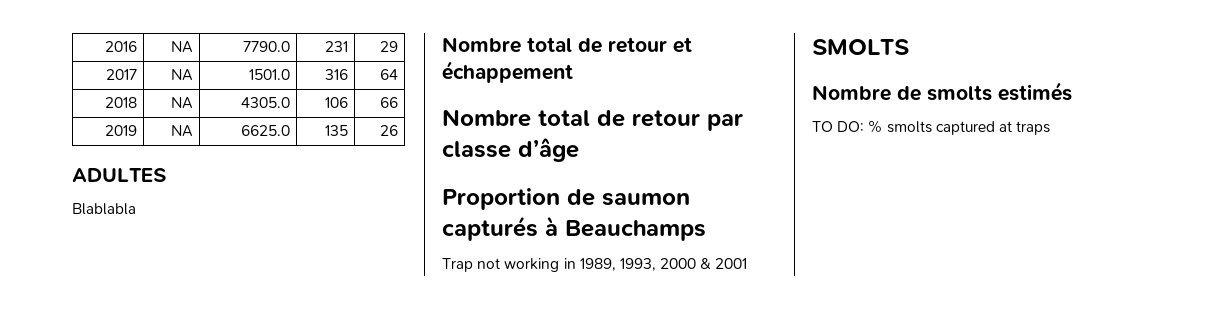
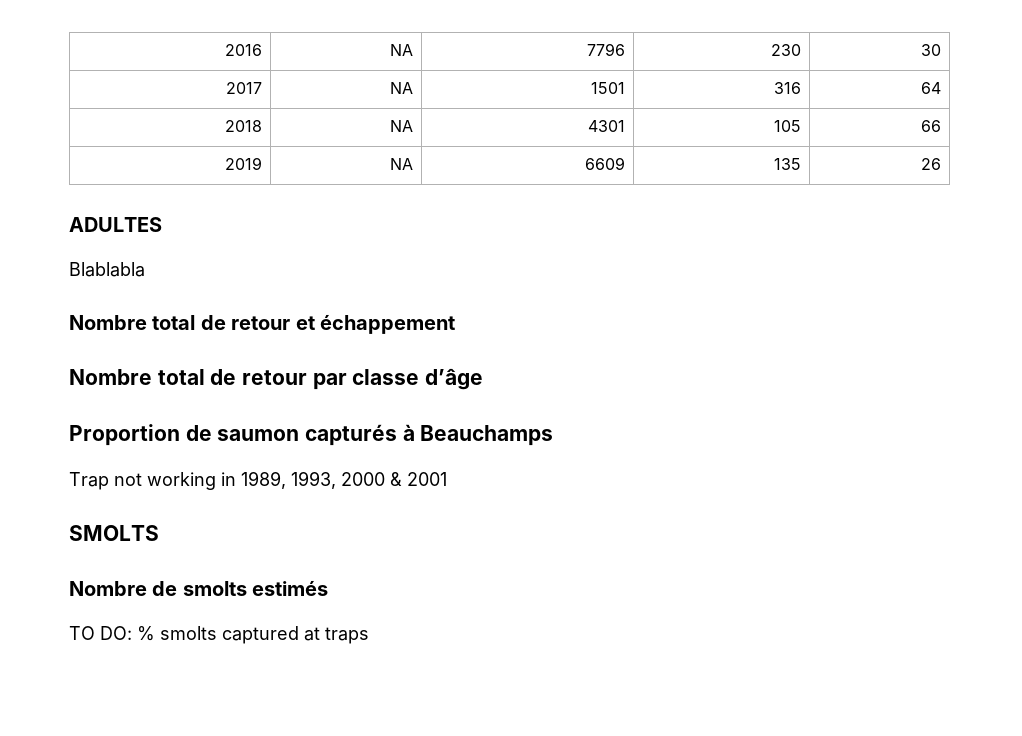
[243,41,291,52] [325,41,349,52] [380,41,399,52] 7790.0 | 231 | 29 -> [587,43,626,56] [771,44,802,56] [921,44,942,56] 7796 | 230 | 30
[249,69,291,80] 1501.0 -> [591,82,626,94] 1501
[241,97,291,108] [325,97,349,108] 4305.0 | 106 -> [588,120,626,132] [774,120,802,132] 4301 | 105
[241,125,291,136] 6625.0 -> [585,157,626,170] 6609

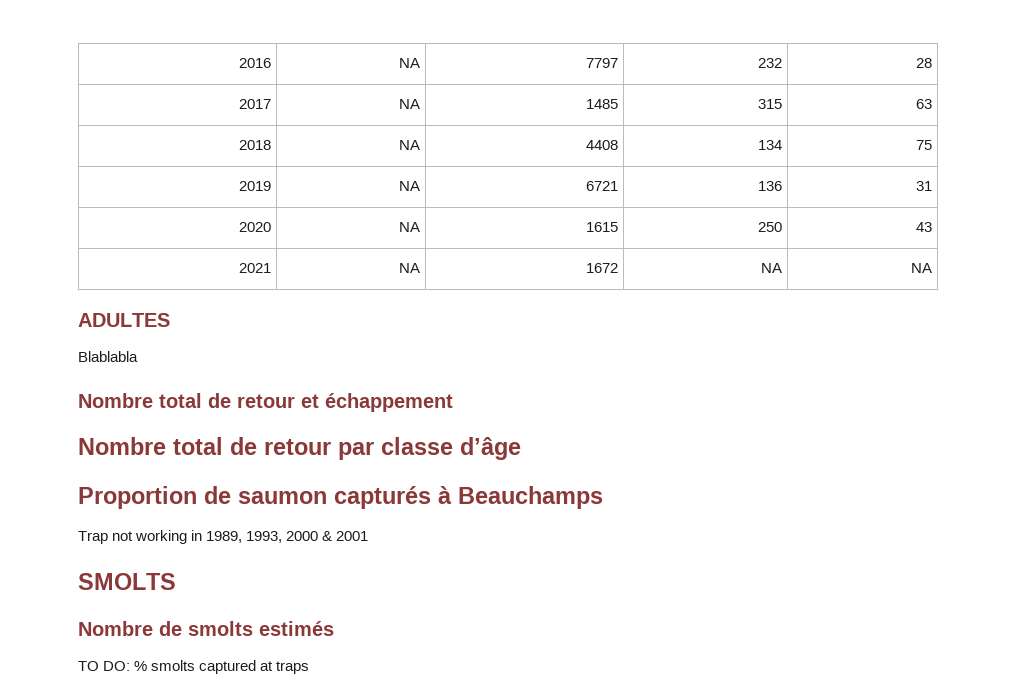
[587,43,626,56] [771,44,802,56] [921,44,942,56] 7796 | 230 | 30 -> [585,58,618,68] [757,58,782,68] [915,58,932,68] 7797 | 232 | 28
[591,82,626,94] [774,82,802,94] [921,82,942,94] 1501 | 316 | 64 -> [585,99,618,109] [757,99,782,109] [915,99,932,109] 1485 | 315 | 63
[588,120,626,132] [774,120,802,132] [921,120,942,132] 4301 | 105 | 66 -> [585,140,618,150] [757,140,782,150] [915,140,932,150] 4408 | 134 | 75
[585,157,626,170] [774,158,802,170] [921,158,942,170] 6609 | 135 | 26 -> [585,181,618,191] [757,181,782,191] [915,181,932,191] [238,222,271,232] [398,222,420,232] [585,222,618,232] [757,222,782,232] [915,222,932,232] [238,263,271,273] [398,263,420,273] [585,263,618,273] [760,263,782,273] [910,263,932,273] 6721 | 136 | 31 // 2020 | NA | 1615 | 250 | 43 // 2021 | NA | 1672 | NA | NA

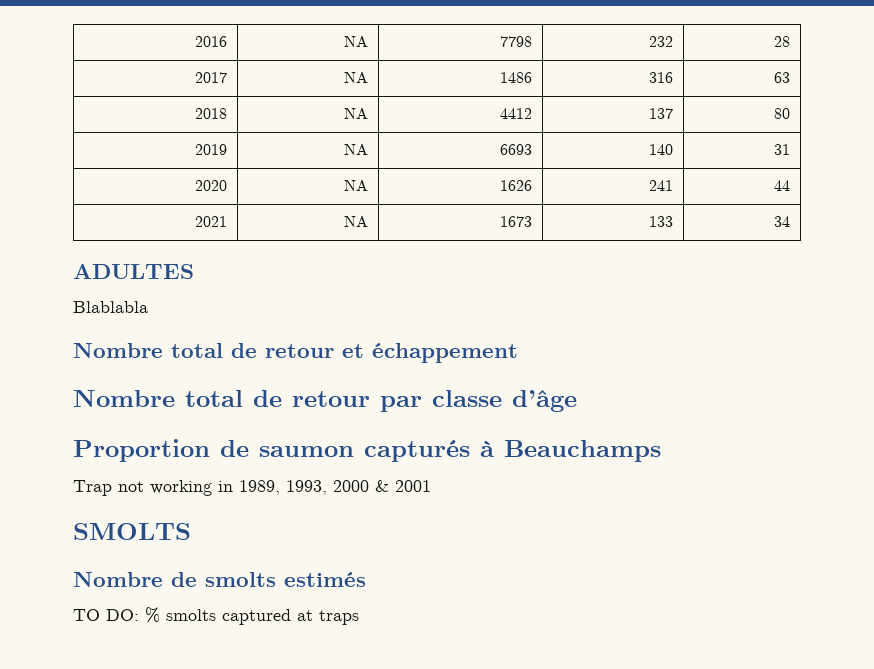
[585,58,618,68] 7797 -> [500,36,533,47] 7798
[585,99,618,109] [757,99,782,109] 1485 | 315 -> [500,72,533,83] [649,72,674,83] 1486 | 316
[585,140,618,150] [757,140,782,150] [915,140,932,150] 4408 | 134 | 75 -> [500,108,533,119] [649,108,674,119] [774,108,791,119] 4412 | 137 | 80
[585,181,618,191] [757,181,782,191] 6721 | 136 -> [500,144,533,155] [649,144,674,155] 6693 | 140
[585,222,618,232] [757,222,782,232] [915,222,932,232] 1615 | 250 | 43 -> [500,180,533,191] [649,180,674,191] [774,180,791,191] 1626 | 241 | 44
[585,263,618,273] [760,263,782,273] [910,263,932,273] 1672 | NA | NA -> [500,216,533,227] [649,216,674,227] [774,216,791,227] 1673 | 133 | 34

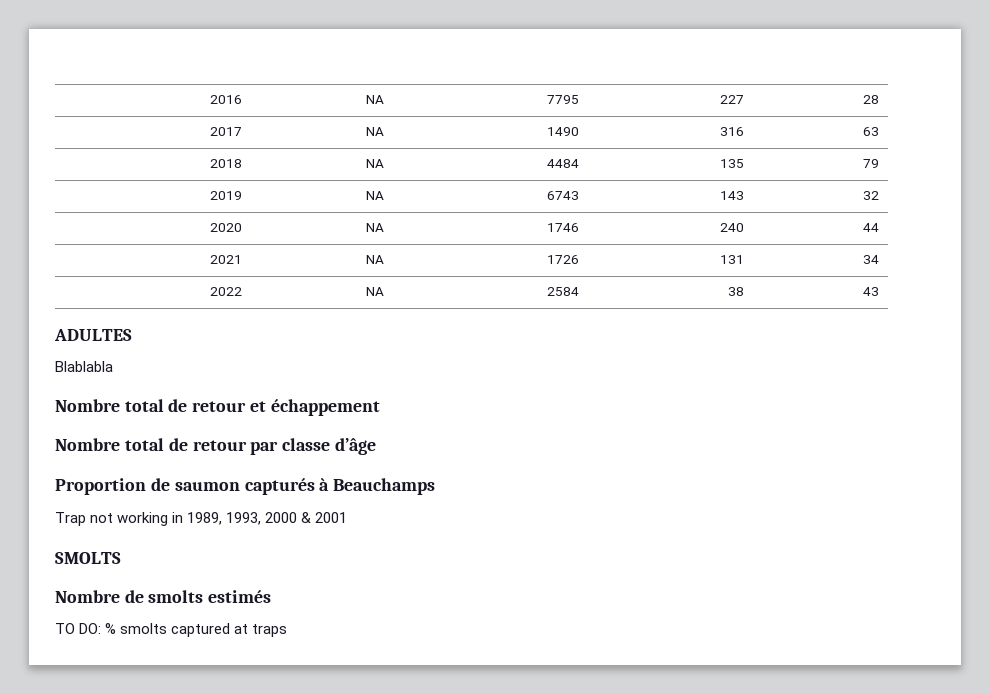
[500,36,533,47] [649,36,674,47] 7798 | 232 -> [547,95,580,104] [720,95,745,104] 7795 | 227
[500,72,533,83] 1486 -> [547,127,580,136] 1490
[500,108,533,119] [649,108,674,119] [774,108,791,119] 4412 | 137 | 80 -> [547,159,580,168] [720,159,745,168] [863,159,880,168] 4484 | 135 | 79
[500,144,533,155] [649,144,674,155] [774,144,791,155] 6693 | 140 | 31 -> [547,191,580,200] [720,191,745,200] [863,191,880,200] 6743 | 143 | 32
[500,180,533,191] [649,180,674,191] 1626 | 241 -> [547,223,580,232] [720,223,745,232] 1746 | 240
[500,216,533,227] [649,216,674,227] 1673 | 133 -> [547,255,580,264] [720,255,745,264] 1726 | 131
(791, 221) none -> [210,287,243,296] [366,287,385,296] [547,287,580,296] [728,287,745,296] [863,287,880,296] // 2022 | NA | 2584 | 38 | 43

